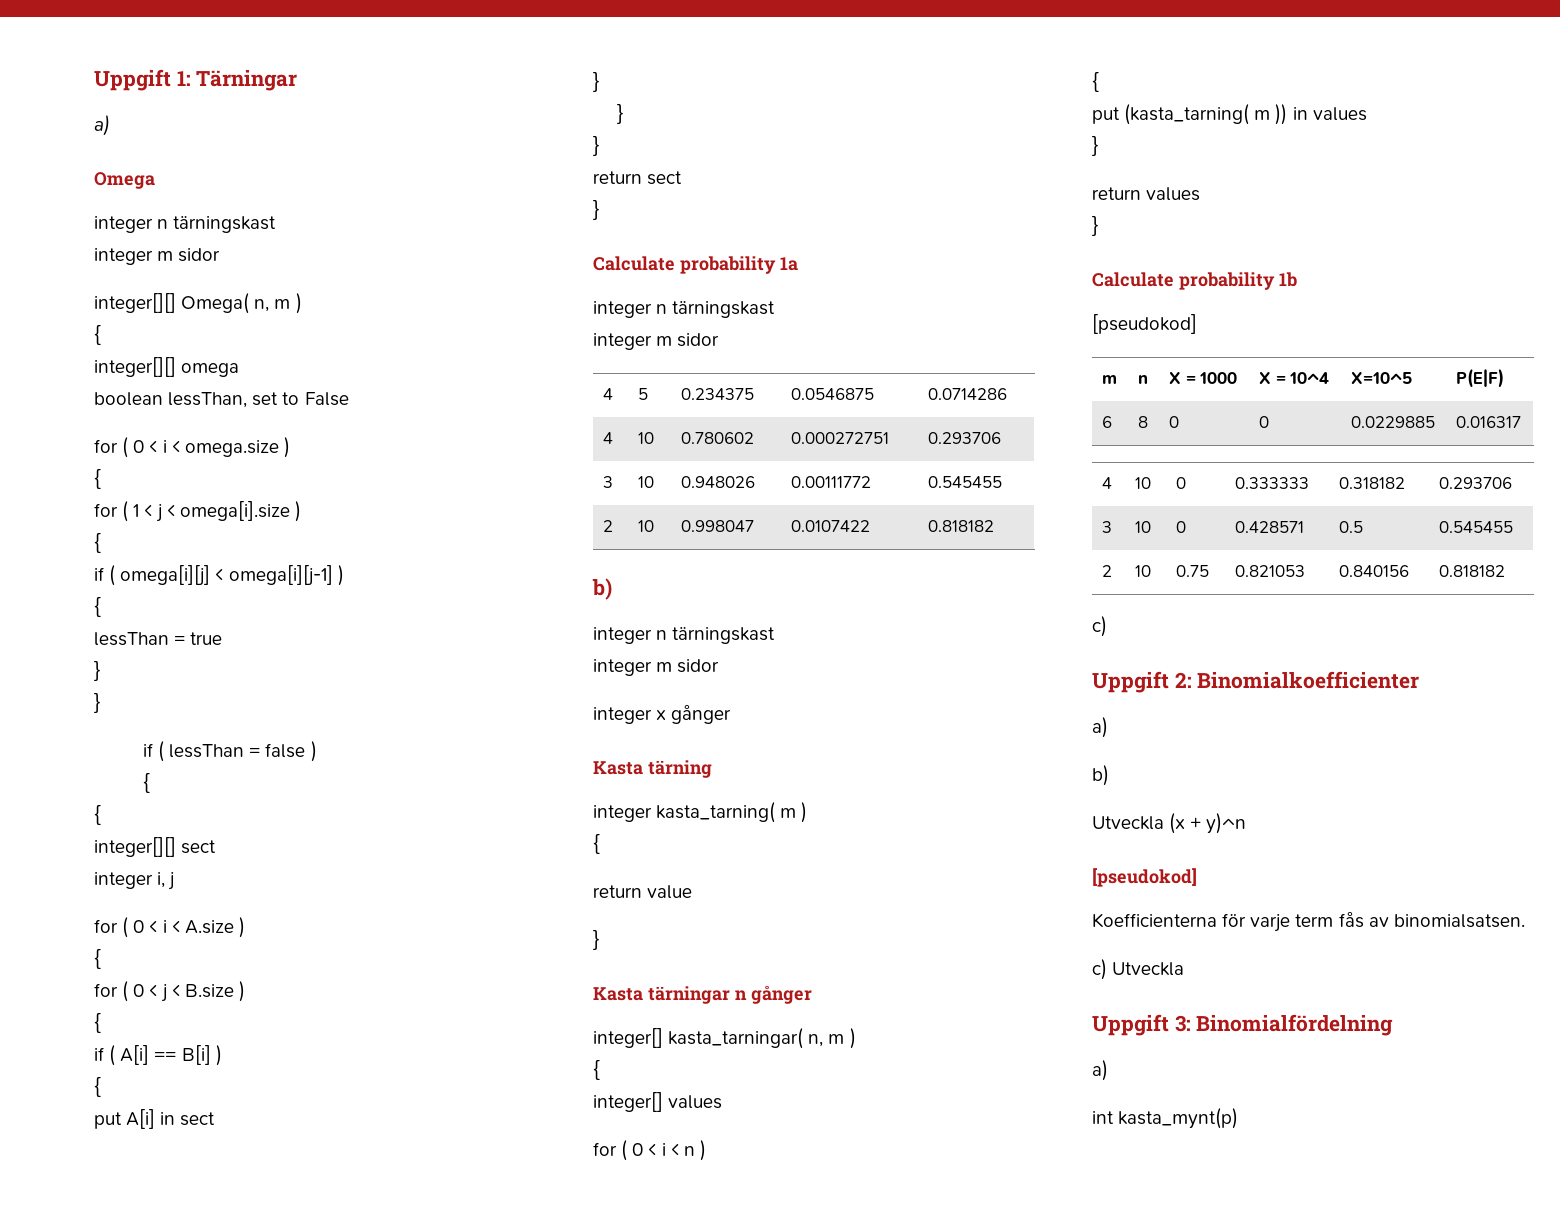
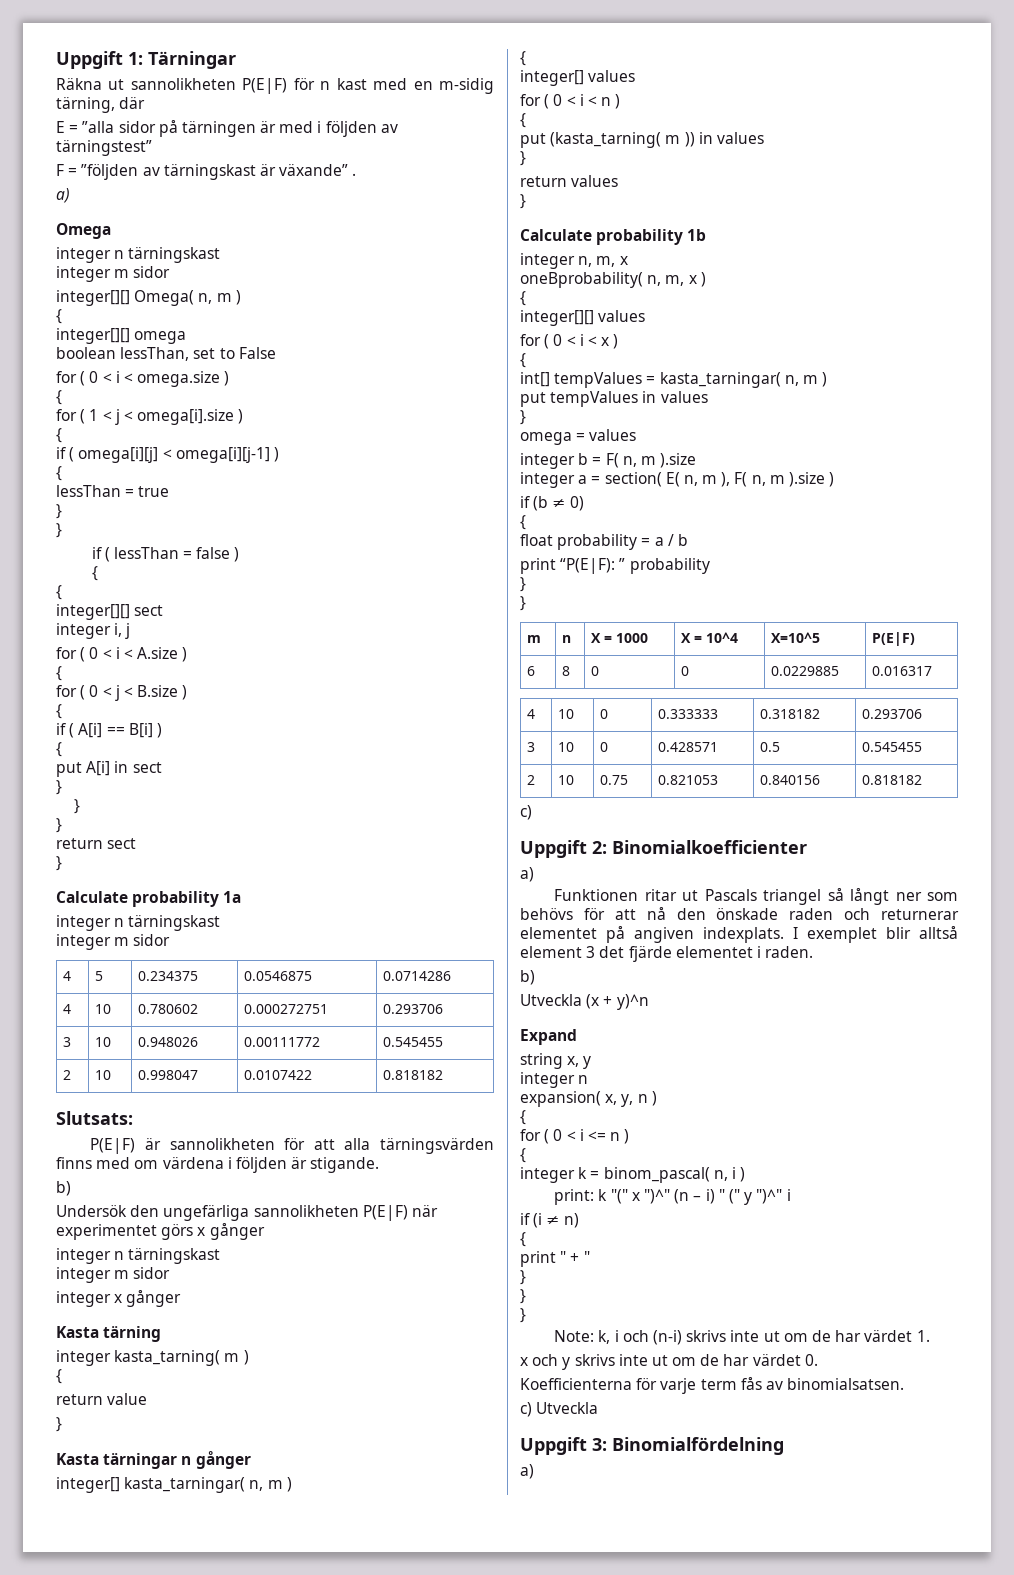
(298, 80) none -> [56,78,495,94] [56,97,146,113] [56,120,398,137] [56,140,152,156] [56,164,357,180] // Räkna ut sannolikheten P(E|F) för n kast med en m-sidig tärning, där // E = ”alla sidor på tärningen är med i följden av tärningstest” // F = ”följden av tärningskast är växande” .
[592,578,612,600] b) -> [56,1111,133,1125] [90,1138,494,1154] [56,1157,380,1173] [56,1181,71,1196] [56,1205,438,1221] [56,1223,265,1240] Slutsats: // P(E|F) är sannolikheten för att alla tärningsvärden finns med om värdena i följden är stigande. // b) // Undersök den ungefärliga sannolikheten P(E|F) när experimentet görs x gånger
[1092,314,1197,334] [pseudokod] -> [520,253,628,269] [520,272,706,288] [520,291,526,306] [520,310,646,326] [520,334,619,349] [520,353,526,368] [520,372,828,388] [520,391,708,407] [520,410,526,425] [520,429,637,445] [520,453,697,469] [520,472,835,488] [520,496,584,511] [520,515,526,530] [520,534,688,550] [520,558,710,574] [520,577,526,592] [520,596,526,611] integer n, m, x // oneBprobability( n, m, x ) // { // integer[][] values // for ( 0 < i < x ) // { // int[] tempValues = kasta_tarningar( n, m ) // put tempValues in values // } // omega = values // integer b = F( n, m ).size // integer a = section( E( n, m ), F( n, m ).size ) // if (b ≠ 0) // { // float probability = a / b // print “P(E|F): ” probability // } // }
(1108, 727) none -> [554,888,958,905] [520,907,959,920] [520,926,958,943] [520,946,814,962] // Funktionen ritar ut Pascals triangel så långt ner som behövs för att nå den önskade raden och returnerar elementet på angiven indexplats. I exemplet blir alltså element 3 det fjärde elementet i raden.
[1092,868,1197,887] [pseudokod] -> [520,1029,577,1045] [520,1053,592,1069] [520,1072,589,1088] [520,1091,657,1107] [520,1110,526,1125] [520,1129,630,1144] [520,1148,526,1163] [520,1167,746,1183] [554,1189,791,1205] [520,1213,579,1228] [520,1232,526,1247] [520,1251,590,1267] [520,1270,526,1285] [520,1289,526,1304] [520,1308,526,1323] [554,1330,930,1345] [520,1354,818,1370] Expand // string x, y // integer n // expansion( x, y, n ) // { // for ( 0 < i <= n ) // { // integer k = binom_pascal( n, i ) // print: k "(" x ")^" (n – i) " (" y ")^" i // if (i ≠ n) // { // print " + " // } // } // } // Note: k, i och (n-i) skrivs inte ut om de har värdet 1. // x och y skrivs inte ut om de har värdet 0.
[1092,1108,1239,1129] // int kasta_mynt(p) -> (534, 1471) none

